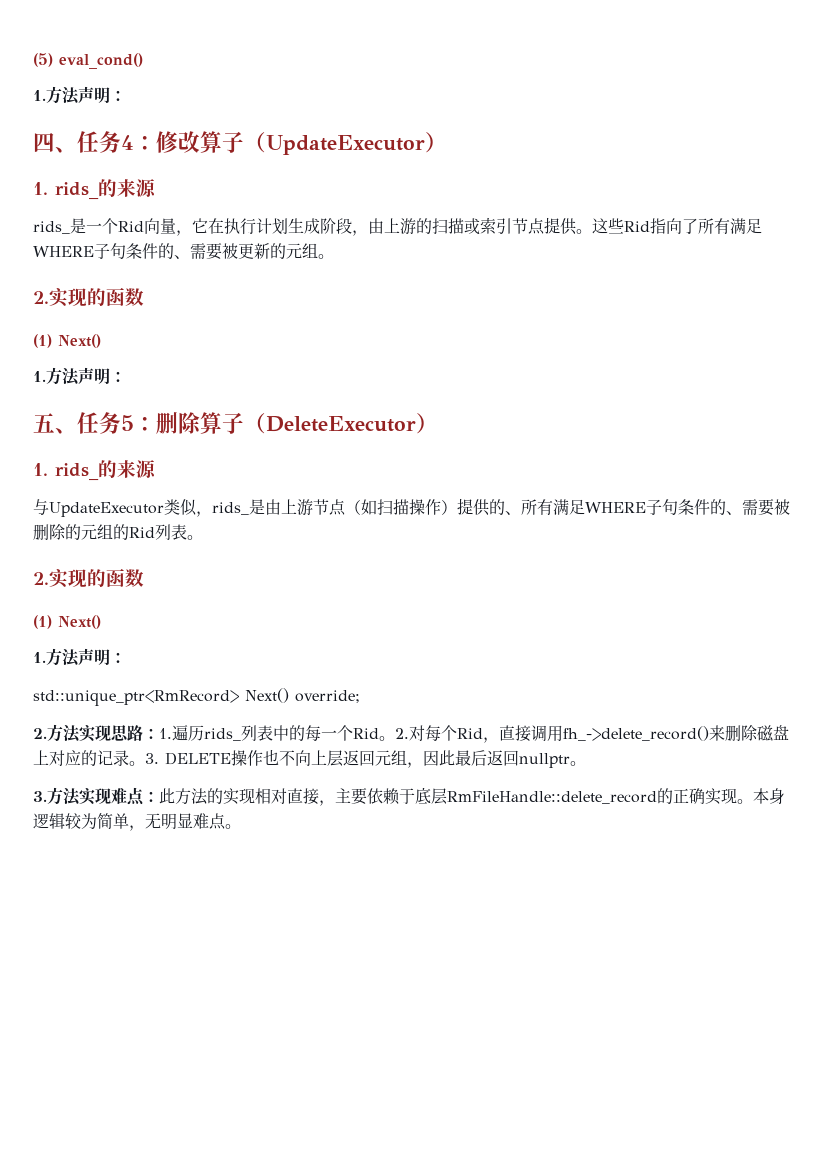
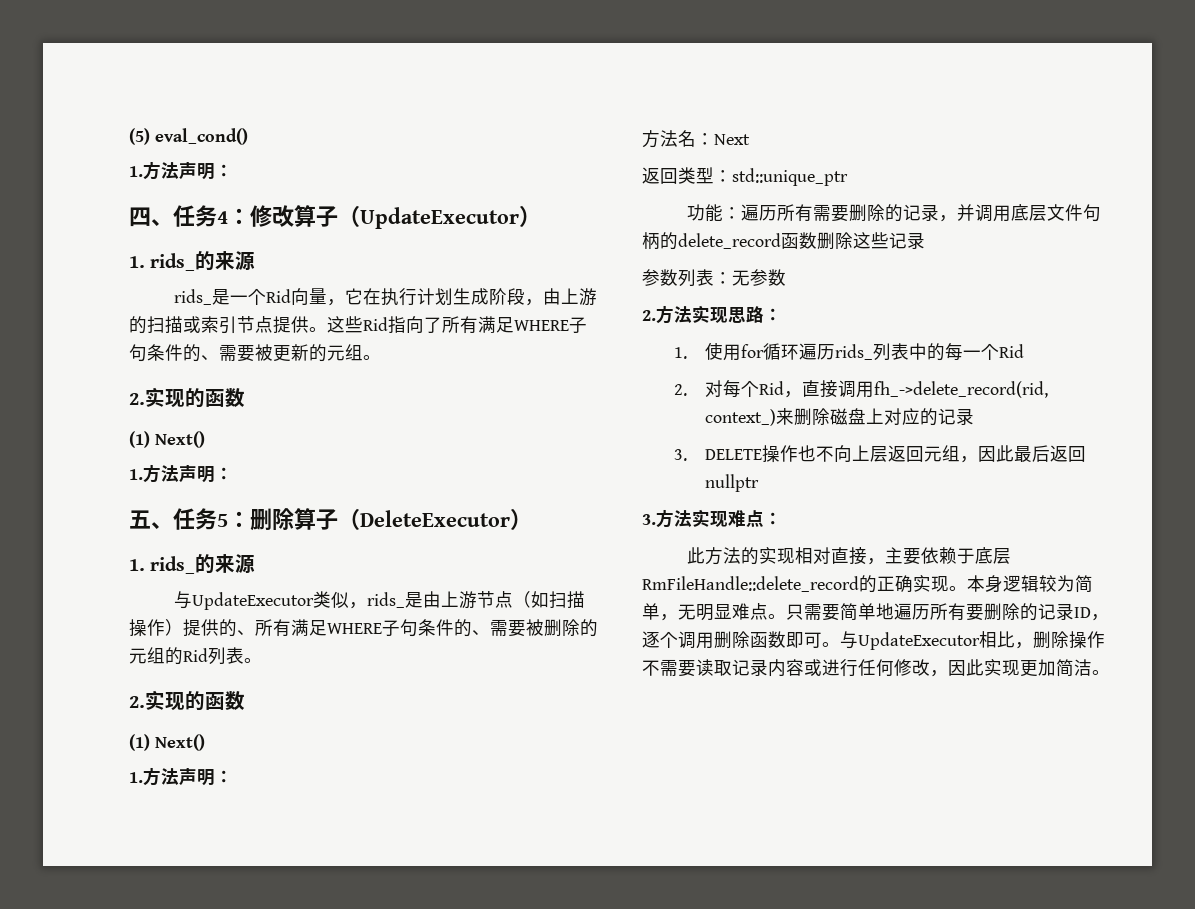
[33,688,360,706] std::unique_ptr<RmRecord> Next() override; -> [642,130,750,148] [642,167,848,186] [687,204,1102,222] [642,232,925,250] [642,269,786,287] 方法名：Next // 返回类型：std::unique_ptr // 功能：遍历所有需要删除的记录，并调用底层文件句柄的delete_record函数删除这些记录 // 参数列表：无参数
[159,728,172,739] 1. -> [673,342,800,361] // 1.使用for循环
[379,736,395,741] 。 -> (1025, 351) //
[563,726,709,741] fh_->delete_record() -> [874,381,1049,398] [705,409,777,426] fh_->delete_record(rid, context_)
[129,761,145,766] 。 -> (975, 416) //
[570,761,586,766] 。 -> (760, 483) none
(159, 796) none -> (782, 518) //
(241, 826) none -> [786,603,1109,621] [642,631,1105,650] [642,659,1110,677] 只需要简单地遍历所有要删除的记录ID，逐个调用删除函数即可。与UpdateExecutor相比，删除操作不需要读取记录内容或进行任何修改，因此实现更加简洁。

